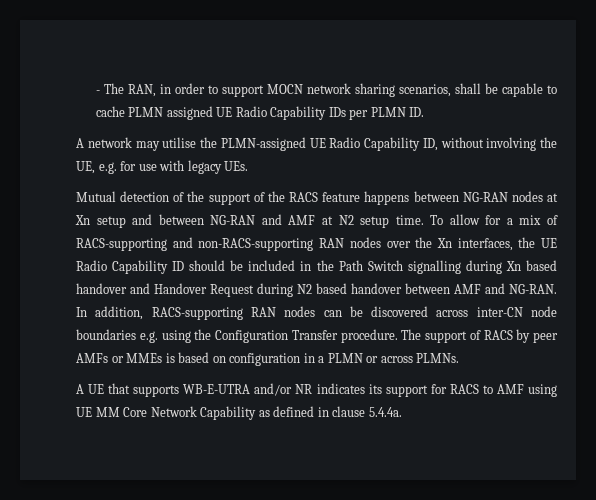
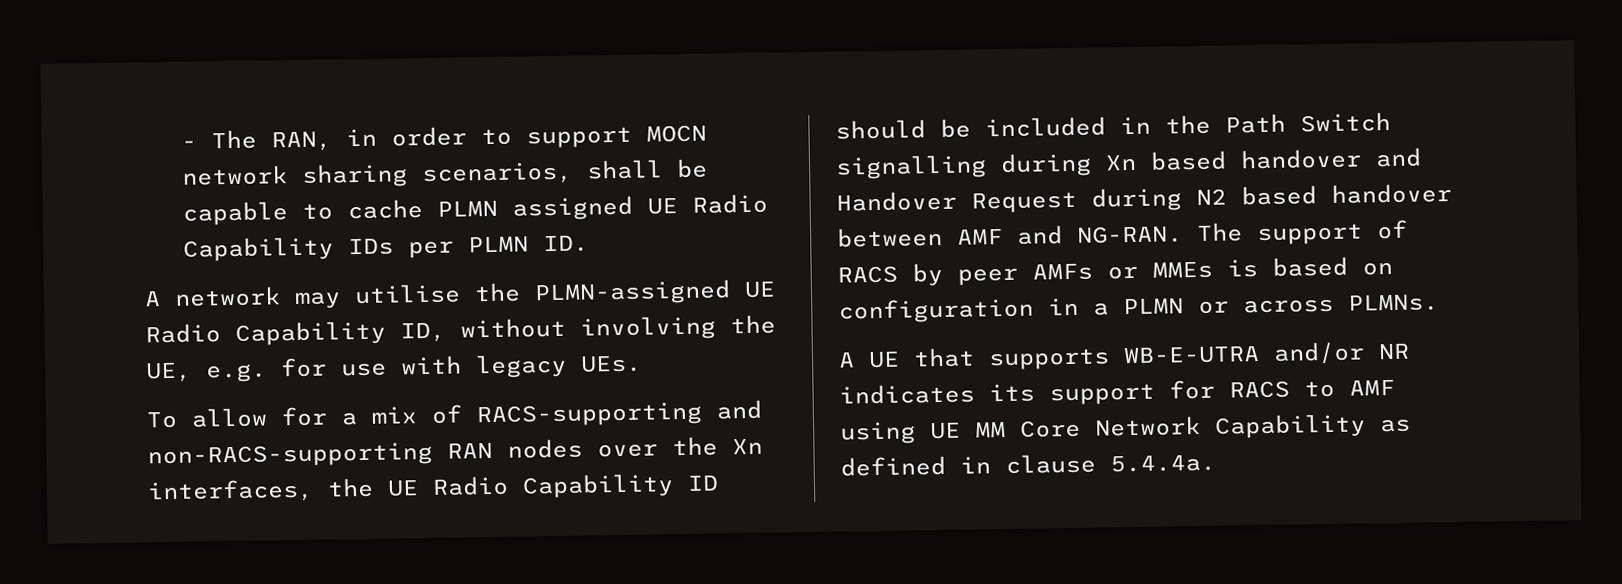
[76,191,558,205] [75,214,424,228] Mutual detection of the support of the RACS feature happens between NG-RAN nodes at Xn setup and between NG-RAN and AMF at N2 setup time. -> (642, 363) none
[76,306,557,320] [76,329,398,343] In addition, RACS-supporting RAN nodes can be discovered across inter-CN node boundaries e.g. using the Configuration Transfer procedure. -> (1183, 234) none

